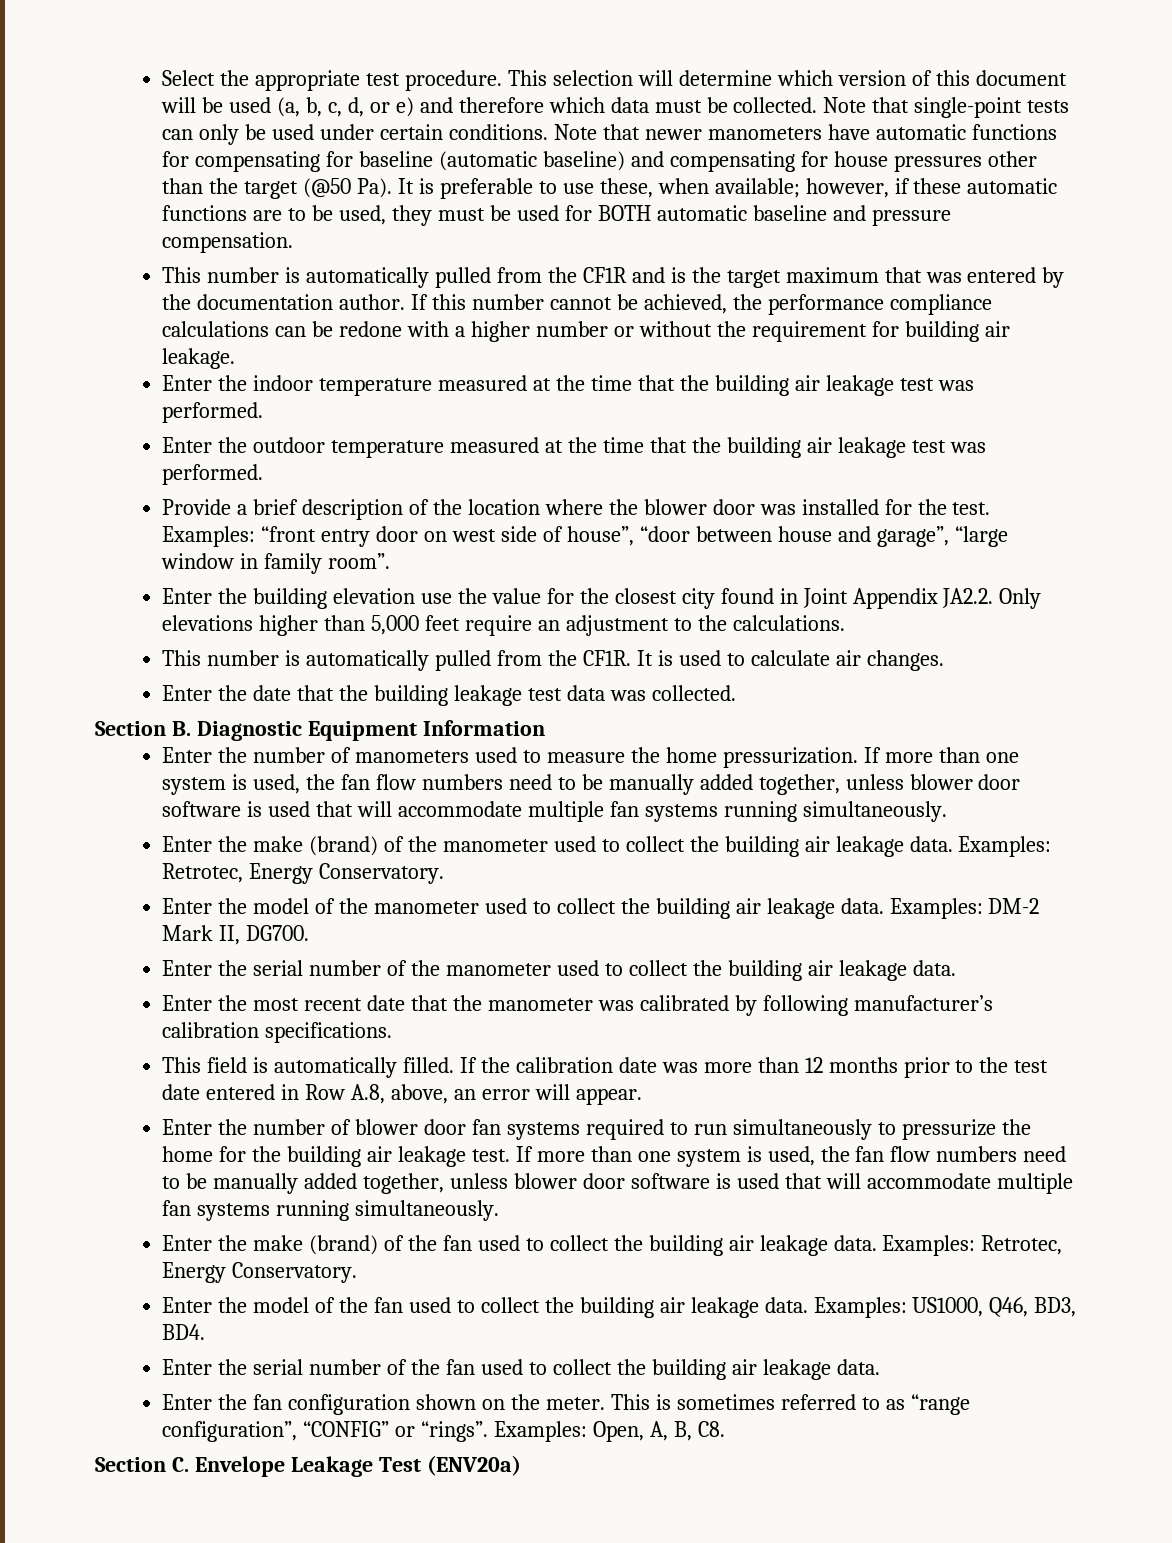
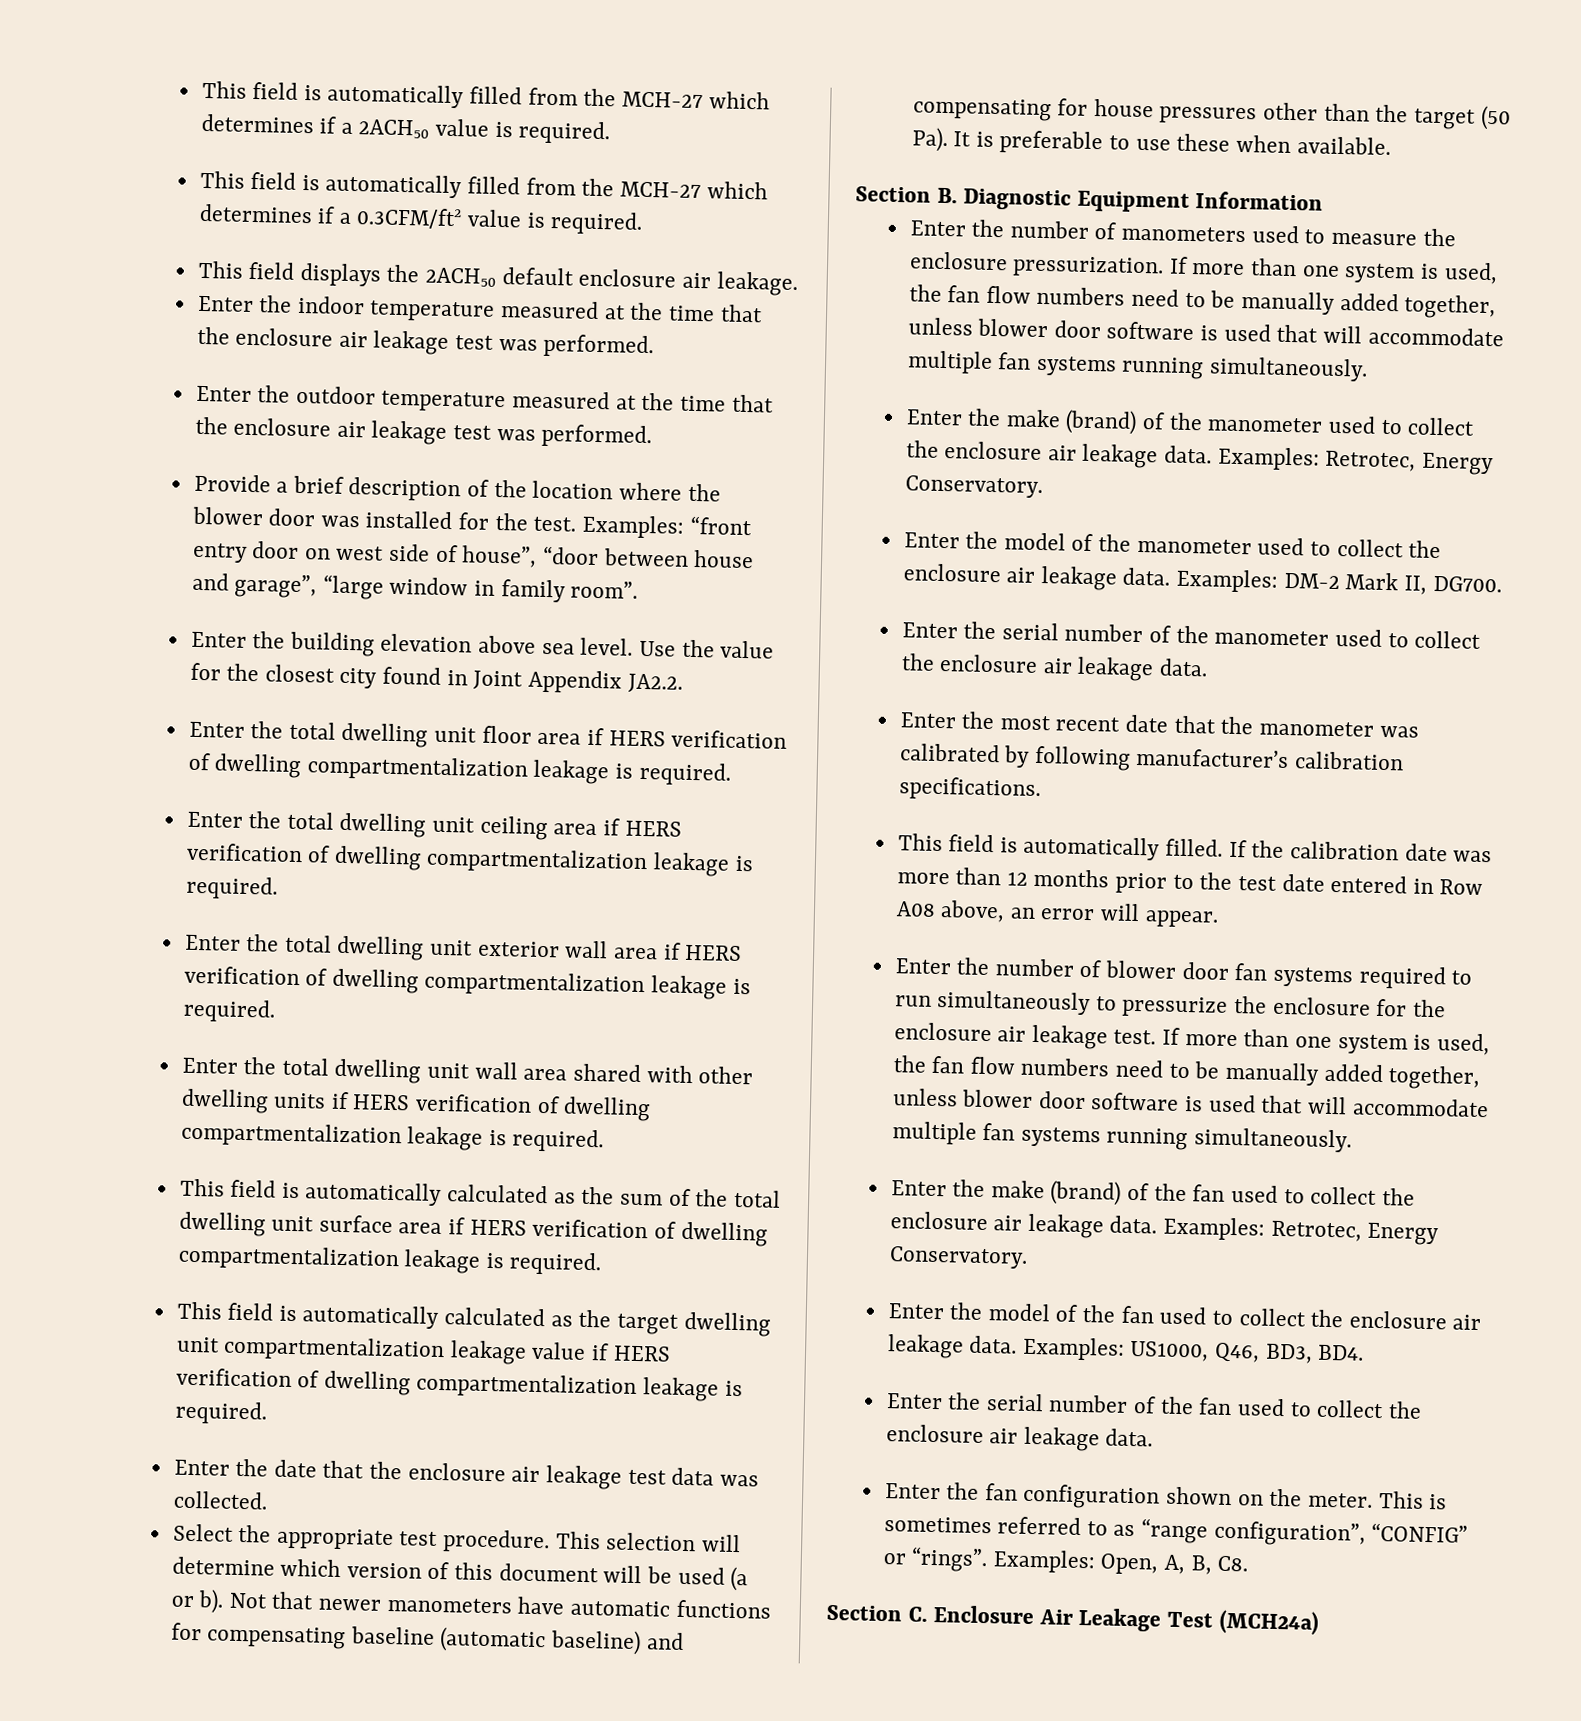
[162,70,1067,91] [161,97,1070,118] [162,124,1057,145] [162,151,1037,172] [162,178,1058,199] [162,205,951,226] [162,232,294,253] [162,267,1065,288] [162,294,992,315] [162,321,979,342] Select the appropriate test procedure. This selection will determine which version of this document will be used (a, b, c, d, or e) and therefore which data must be collected. Note that single-point tests can only be used under certain conditions. Note that newer manometers have automatic functions for compensating for baseline (automatic baseline) and compensating for house pressures other than the target (@50 Pa). It is preferable to use these, when available; however, if these automatic functions are to be used, they must be used for BOTH automatic baseline and pressure compensation. // This number is automatically pulled from the CF1R and is the target maximum that was entered by the documentation author. If this number cannot be achieved, the performance compliance calculations can be redone with a higher number or without the requirement for building -> [201,80,770,110] [200,113,611,145] [199,170,768,200] [198,203,644,235] [197,260,677,288] This field is automatically filled from the MCH-27 which determines if a 2ACH50 value is required. // This field is automatically filled from the MCH-27 which determines if a 0.3CFM/ft2 value is required. // This field displays the 2ACH50 default enclosure
[714,375,789,396] building -> [235,327,334,347] enclosure
[726,437,801,458] building -> [233,417,332,437] enclosure
[421,593,453,604] use -> [478,635,676,657] above sea level. Use
[999,588,1042,609] [162,615,845,636] [162,650,944,671] Only elevations higher than 5,000 feet require an adjustment to the calculations. // This number is automatically pulled from the CF1R. It is used to calculate air changes. -> [188,721,788,749] [187,752,731,786] [186,811,682,841] [185,842,754,877] [185,875,278,900] [184,934,743,962] [183,965,751,1000] [182,998,276,1023] [181,1056,754,1085] [180,1088,652,1122] [180,1121,605,1153] [179,1178,781,1208] [178,1211,768,1247] [177,1244,603,1276] [176,1301,771,1337] [175,1335,671,1365] [175,1367,743,1402] [174,1400,267,1425] // Enter the total dwelling unit floor area if HERS verification of dwelling compartmentalization leakage is required. // Enter the total dwelling unit ceiling area if HERS verification of dwelling compartmentalization leakage is required. // Enter the total dwelling unit exterior wall area if HERS verification of dwelling compartmentalization leakage is required. // Enter the total dwelling unit wall area shared with other dwelling units if HERS verification of dwelling compartmentalization leakage is required. // This field is automatically calculated as the sum of the total dwelling unit surface area if HERS verification of dwelling compartmentalization leakage is required. // This field is automatically calculated as the target dwelling unit compartmentalization leakage value if HERS verification of dwelling compartmentalization leakage is required.
[374,685,449,706] building -> [407,1462,541,1483] enclosure air
(736, 693) none -> [172,1523,741,1554] [171,1556,749,1592] [170,1589,771,1619] [170,1622,684,1656] [912,97,1511,131] [911,127,1391,156] // Select the appropriate test procedure. This selection will determine which version of this document will be used (a or b). Not that newer manometers have automatic functions for compensating baseline (automatic baseline) and compensating for house pressures other than the target (50 Pa). It is preferable to use these when available.
[665,747,717,763] home -> [909,251,1008,271] enclosure
[724,836,799,857] building -> [944,441,1043,461] enclosure
[655,898,730,919] building -> [902,563,1002,583] enclosure
[727,960,802,981] building -> [939,653,1039,673] enclosure
[351,1084,386,1104] A.8, -> [895,901,936,917] A08
[162,1146,362,1167] home for the building -> [1271,996,1446,1018] [893,1022,992,1042] enclosure for the enclosure
[648,1235,723,1256] building -> [889,1211,988,1231] enclosure
[579,1297,654,1318] building -> [1348,1310,1447,1330] enclosure
[651,1359,726,1380] building -> [885,1424,984,1444] enclosure
[194,1456,285,1477] Envelope -> [933,1605,1073,1625] Enclosure Air
[426,1455,521,1476] (ENV20a) -> [1218,1609,1319,1635] (MCH24a)

